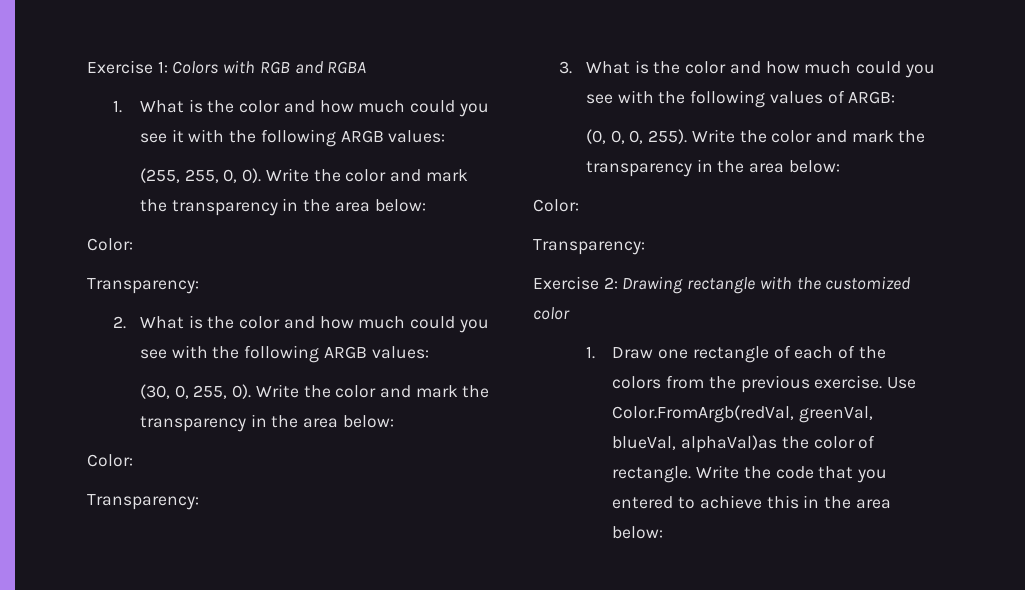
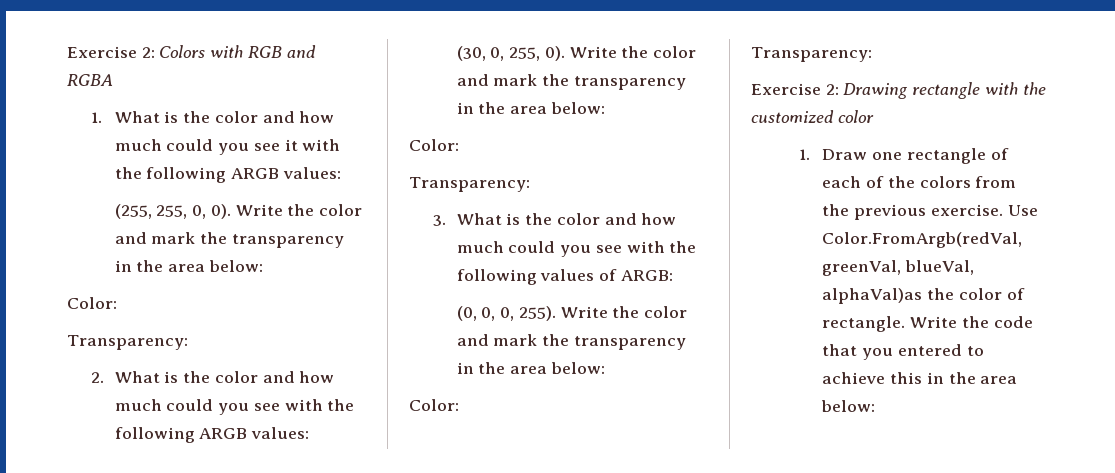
[87,60,168,74] Exercise 1: -> [67,46,155,58] Exercise 2:

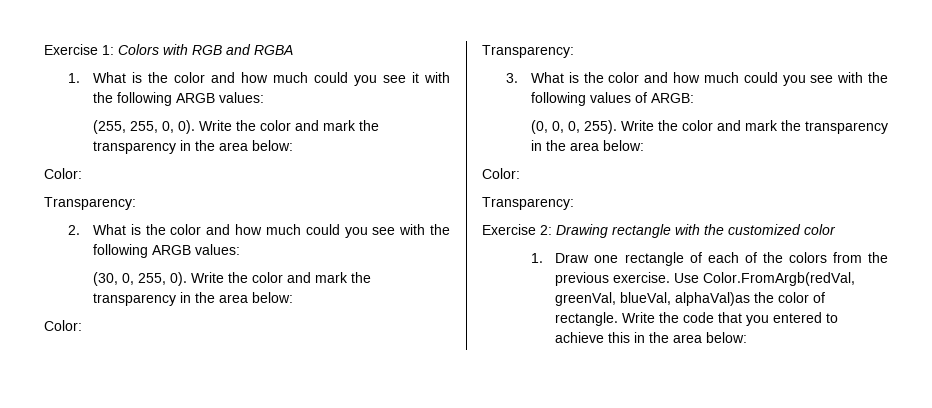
[67,46,155,58] Exercise 2: -> [44,44,114,55] Exercise 1:

